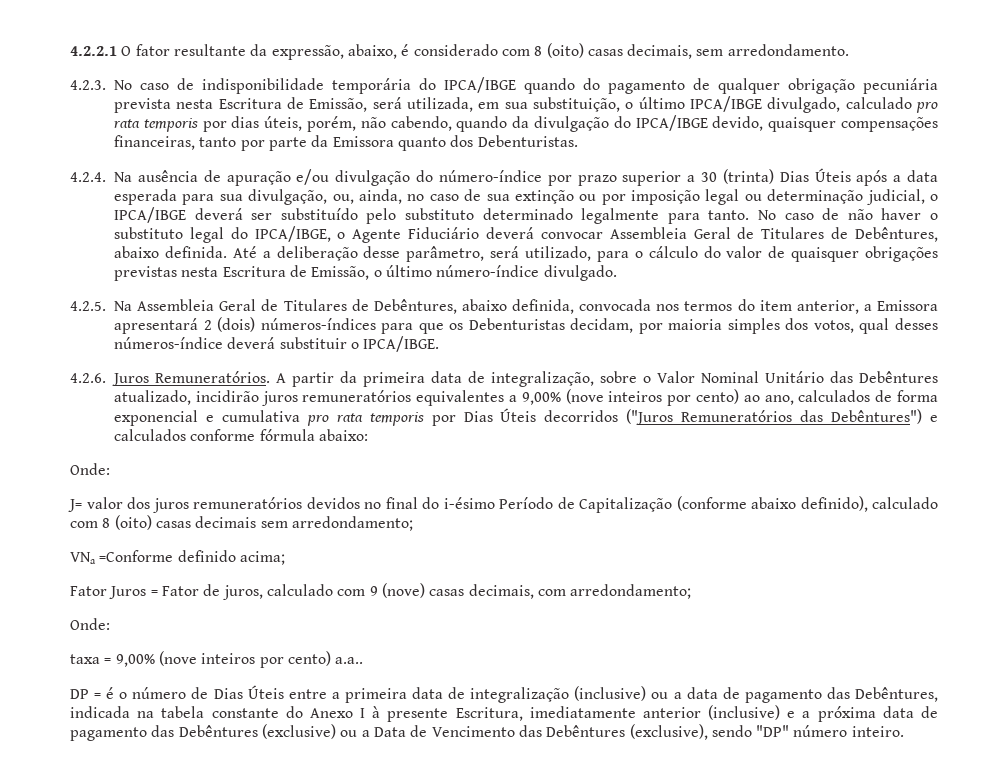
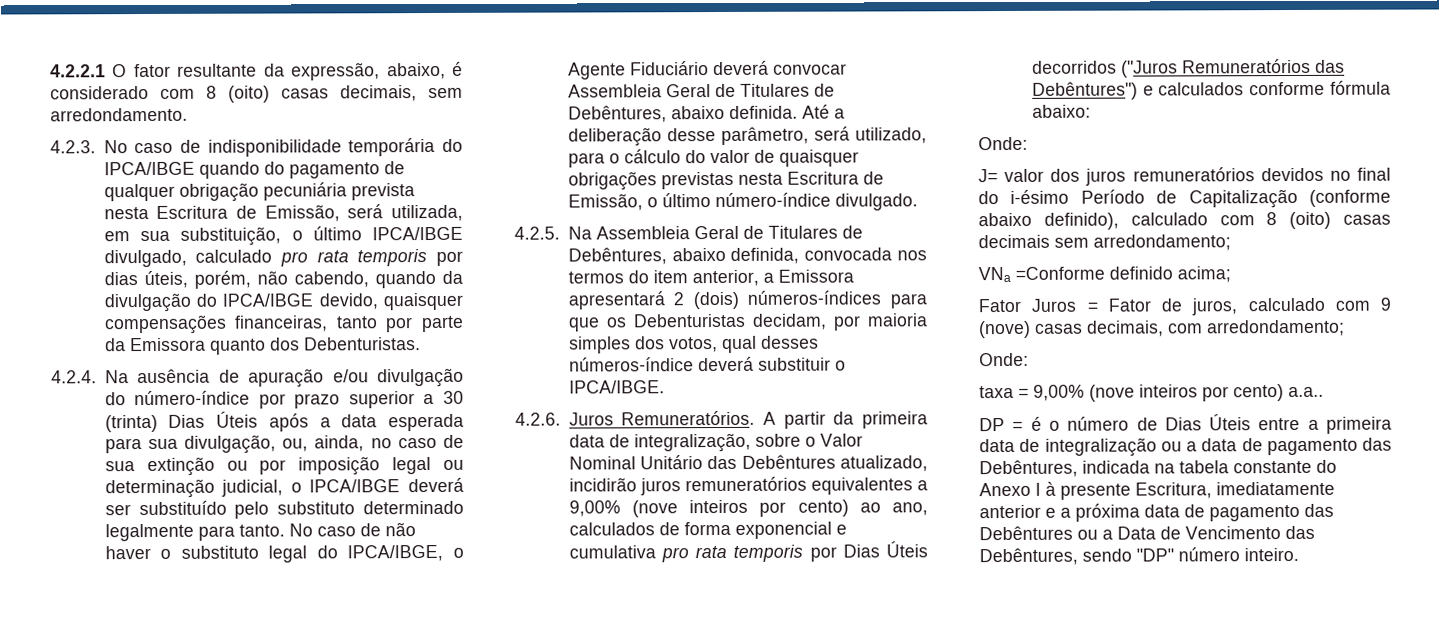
[574,686,647,701] (inclusive) -> (1157, 447) none
[708,705,781,720] (inclusive) -> (1041, 511) none
[261,724,336,739] (exclusive) -> (1073, 533) none
[546,724,708,740] Debêntures (exclusive), -> [979,547,1078,566] Debêntures,

